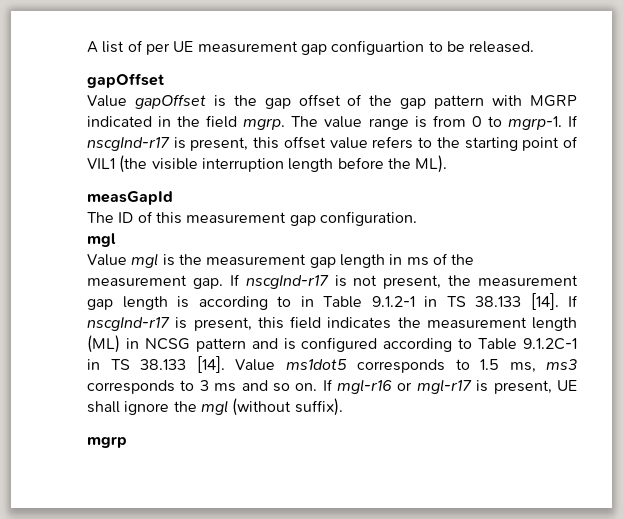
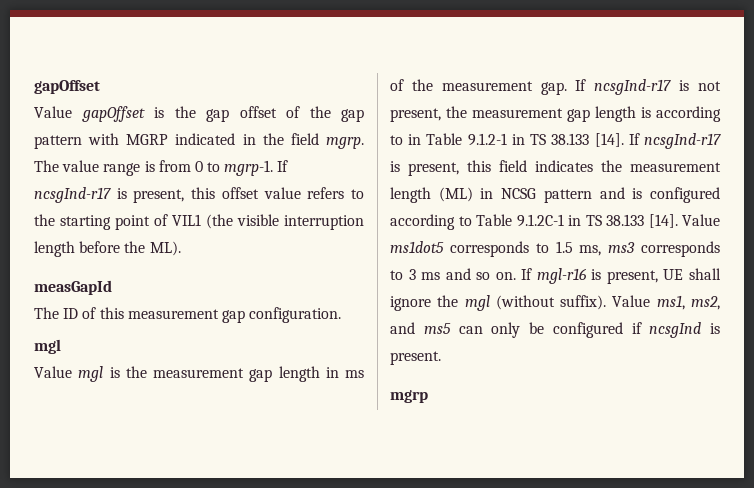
[87,40,535,55] A list of per UE measurement gap configuartion to be released. // -> (34, 87) none
[87,137,170,151] nscgInd-r17 -> [34,187,111,203] ncsgInd-r17
[245,275,329,289] nscgInd-r17 -> [594,79,672,95] ncsgInd-r17
[87,317,170,331] nscgInd-r17 -> [644,133,721,149] ncsgInd-r17
[397,379,472,394] or mgl-r17 -> (587, 276) none
(343, 407) none -> [612,295,720,310] [390,322,720,338] [390,351,441,365] Value ms1, ms2, and ms5 can only be configured if ncsgInd is present.

